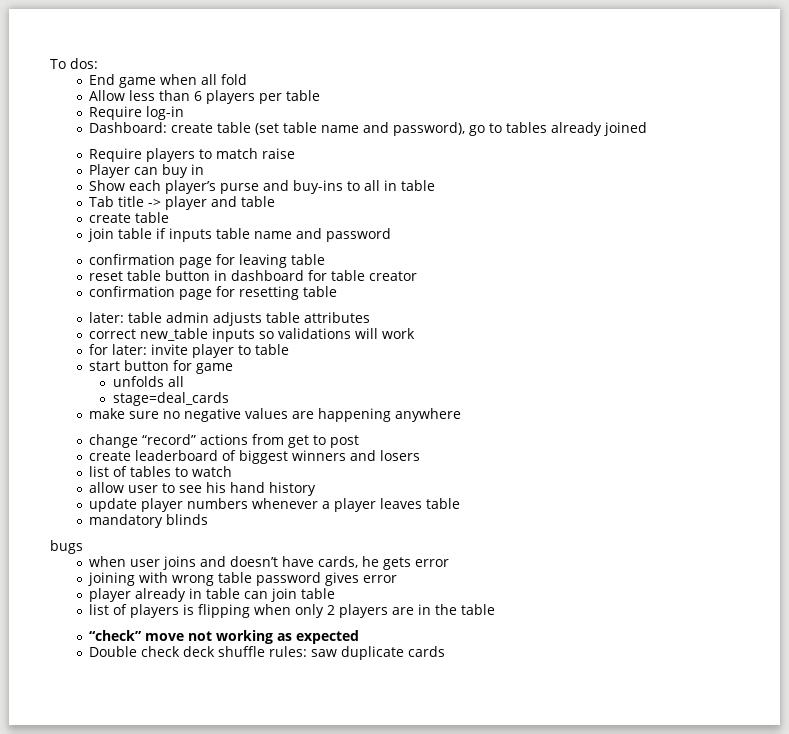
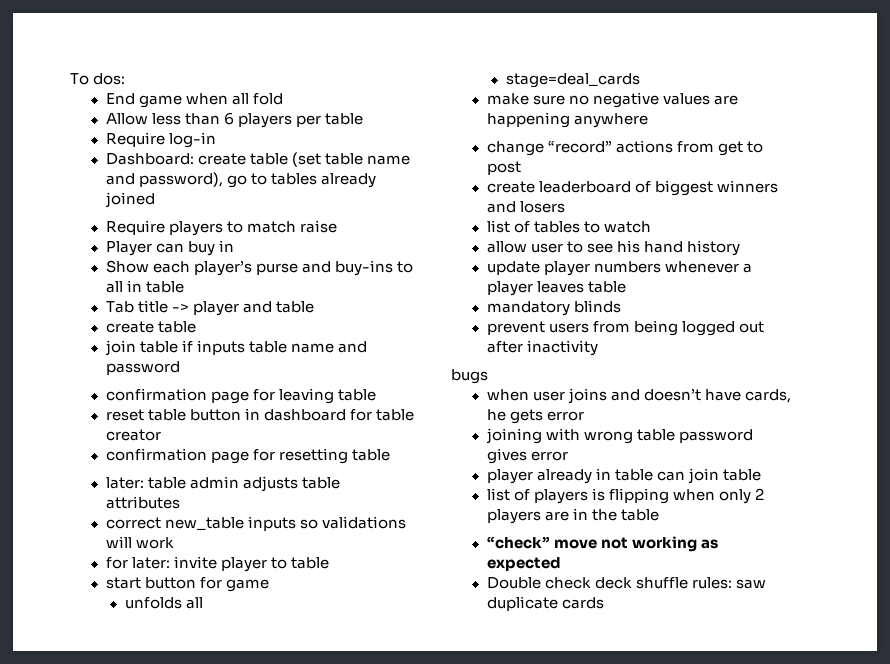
(208, 519) none -> [486,320,764,336] [486,340,598,356] // prevent users from being logged out after inactivity

